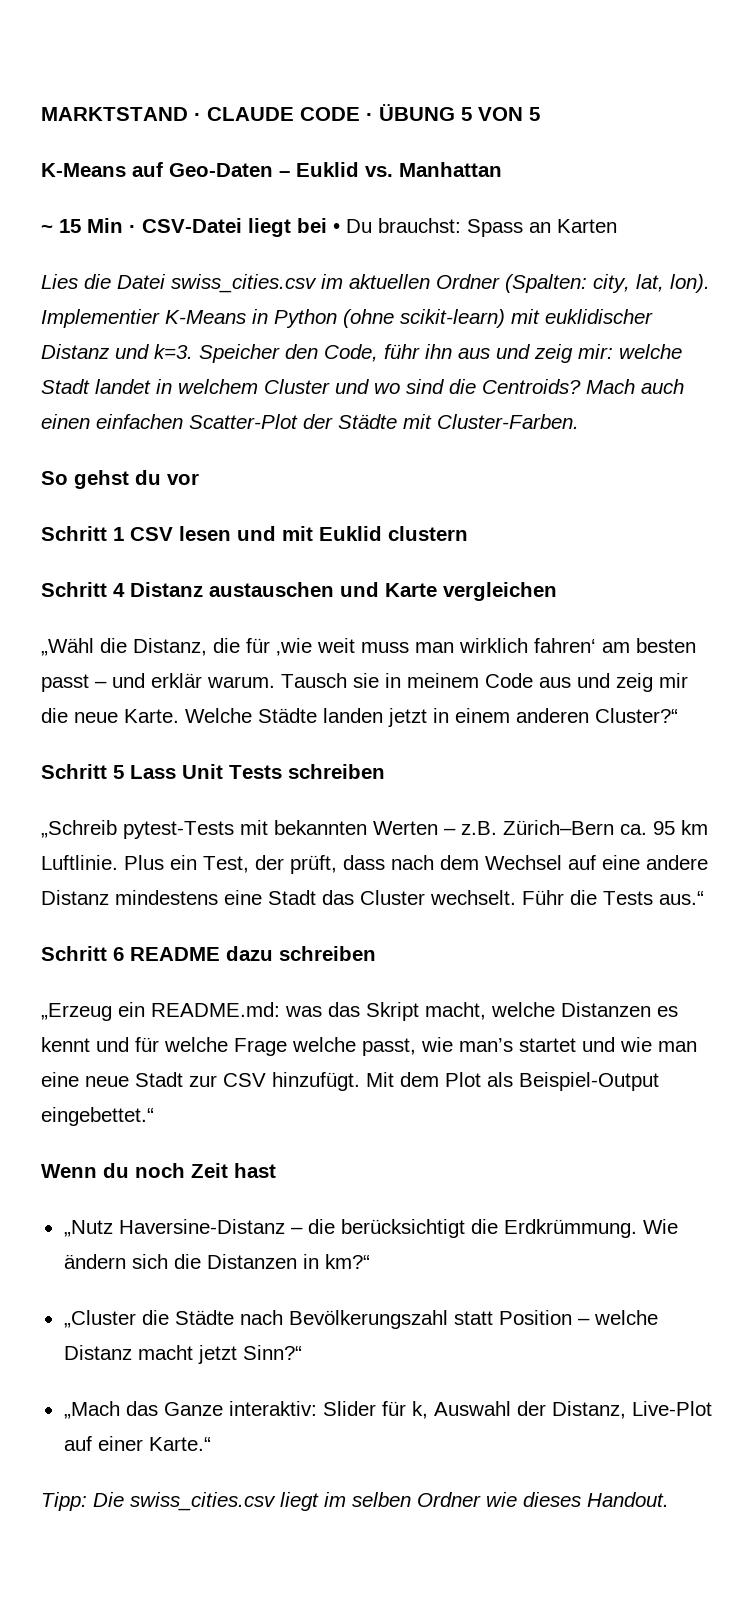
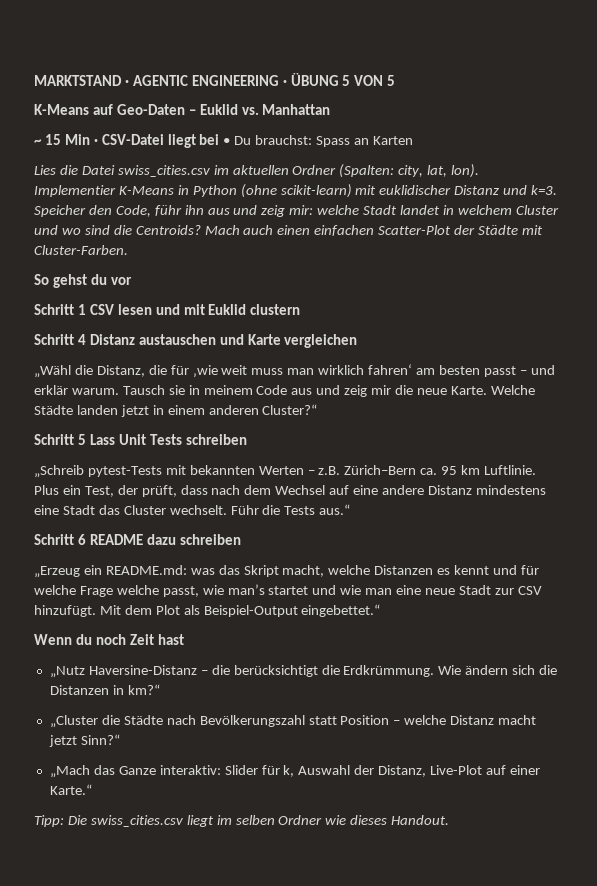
[207,107,360,121] CLAUDE CODE -> [132,75,279,86] AGENTIC ENGINEERING

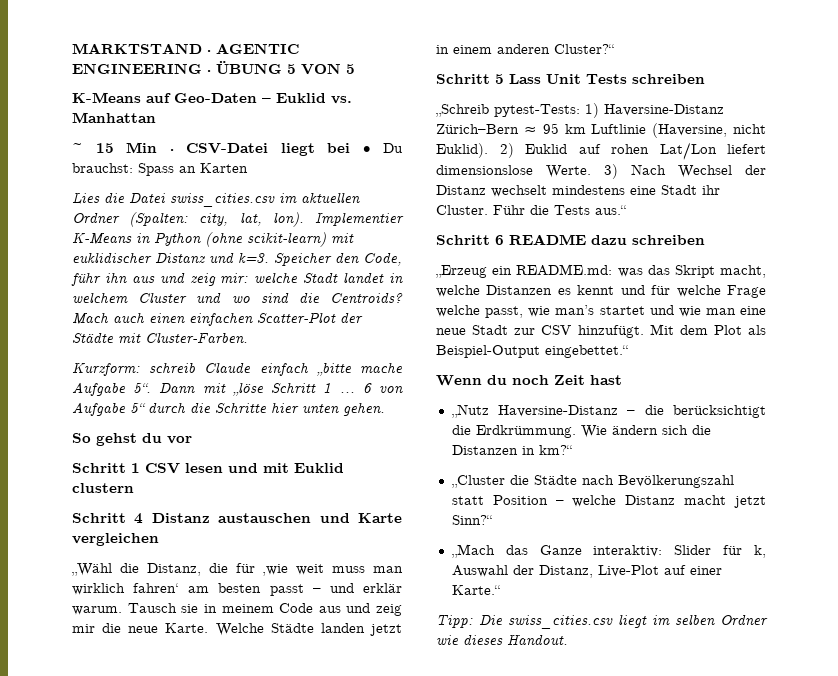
(128, 250) none -> [72,362,403,376] [72,382,404,396] [72,402,385,416] // Kurzform: schreib Claude einfach „bitte mache Aufgabe 5“. Dann mit „löse Schritt 1 ... 6 von Aufgabe 5“ durch die Schritte hier unten gehen.
[87,465,537,477] [34,485,546,497] [34,505,227,515] pytest-Tests mit bekannten Werten – z.B. Zürich–Bern ca. 95 km Luftlinie. Plus ein Test, der prüft, dass nach dem Wechsel auf eine andere Distanz mindestens eine Stadt das Cluster wechselt. -> [494,103,724,118] [436,123,766,138] [436,142,766,160] [436,164,766,179] [436,185,720,197] [436,205,488,215] pytest-Tests: 1) Haversine-Distanz Zürich–Bern ≈ 95 km Luftlinie (Haversine, nicht Euklid). 2) Euklid auf rohen Lat/Lon liefert dimensionslose Werte. 3) Nach Wechsel der Distanz wechselt mindestens eine Stadt ihr Cluster.

